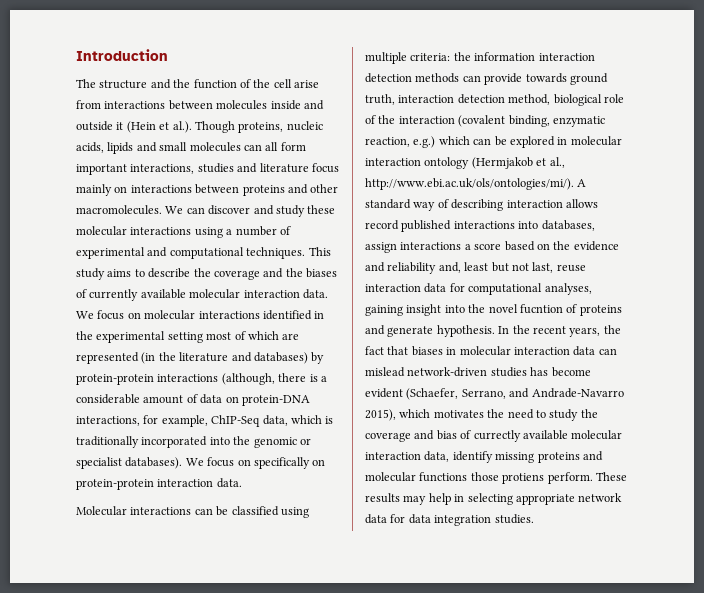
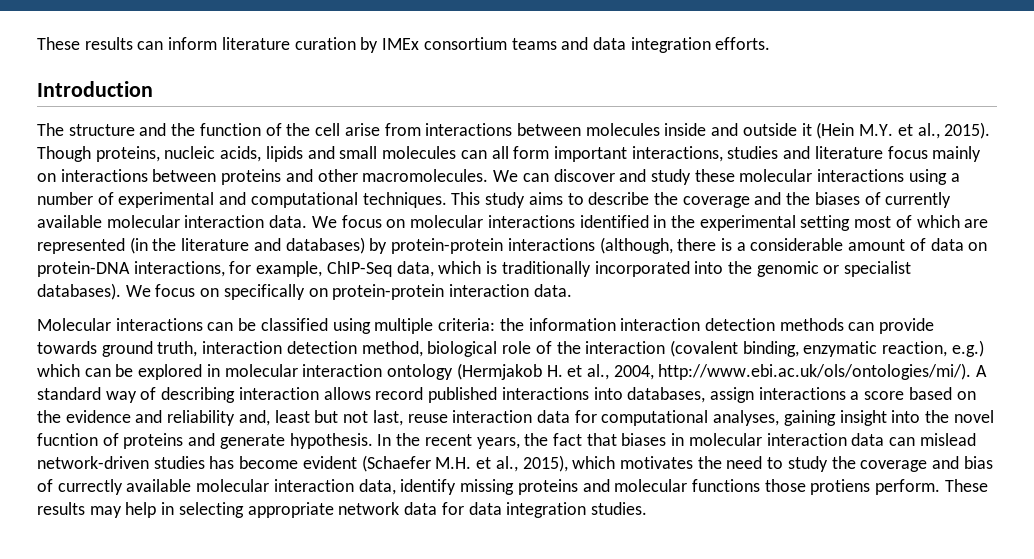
(76, 55) none -> [37,37,771,53] These results can inform literature curation by IMEx consortium teams and data integration efforts. //
[159,121,192,133] et al.). -> [859,122,991,139] M.Y. et al., 2015).
[536,157,565,168] et al., -> [546,364,654,380] H. et al., 2004,
[406,388,624,400] (Schaefer, Serrano, and Andrade-Navarro -> [361,455,518,472] (Schaefer M.H. et al.,

